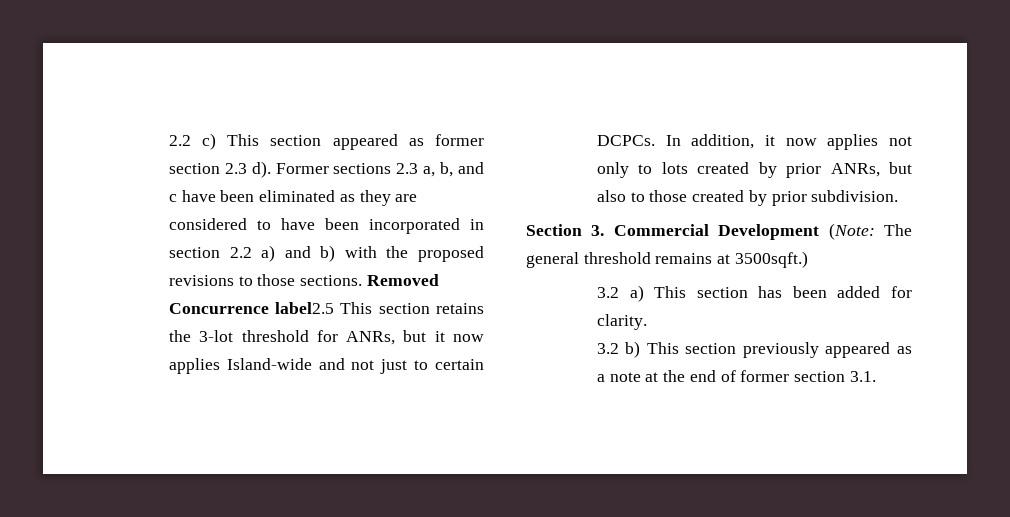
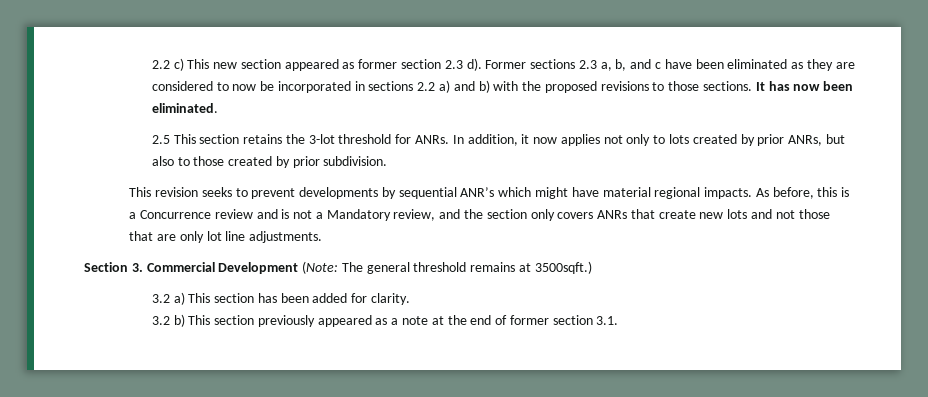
(260, 140) none -> [213,62,238,69] new
[280,218,359,230] have been -> [232,81,275,91] now be
[168,247,220,258] section -> [368,81,414,91] sections
[366,274,439,286] [168,302,335,314] Removed Concurrence label2.5 -> [755,81,854,91] [151,103,218,113] [151,135,170,144] It has now been eliminated. // 2.5
[346,330,484,345] [168,358,485,374] [596,135,655,146] ANRs, but it now applies Island-wide and not just to certain DCPCs. -> [415,135,450,144] ANRs.
(899, 196) none -> [129,187,850,199] [129,209,830,221] [129,231,323,243] // This revision seeks to prevent developments by sequential ANR’s which might have material regional impacts. As before, this is a Concurrence review and is not a Mandatory review, and the section only covers ANRs that create new lots and not those that are only lot line adjustments.

